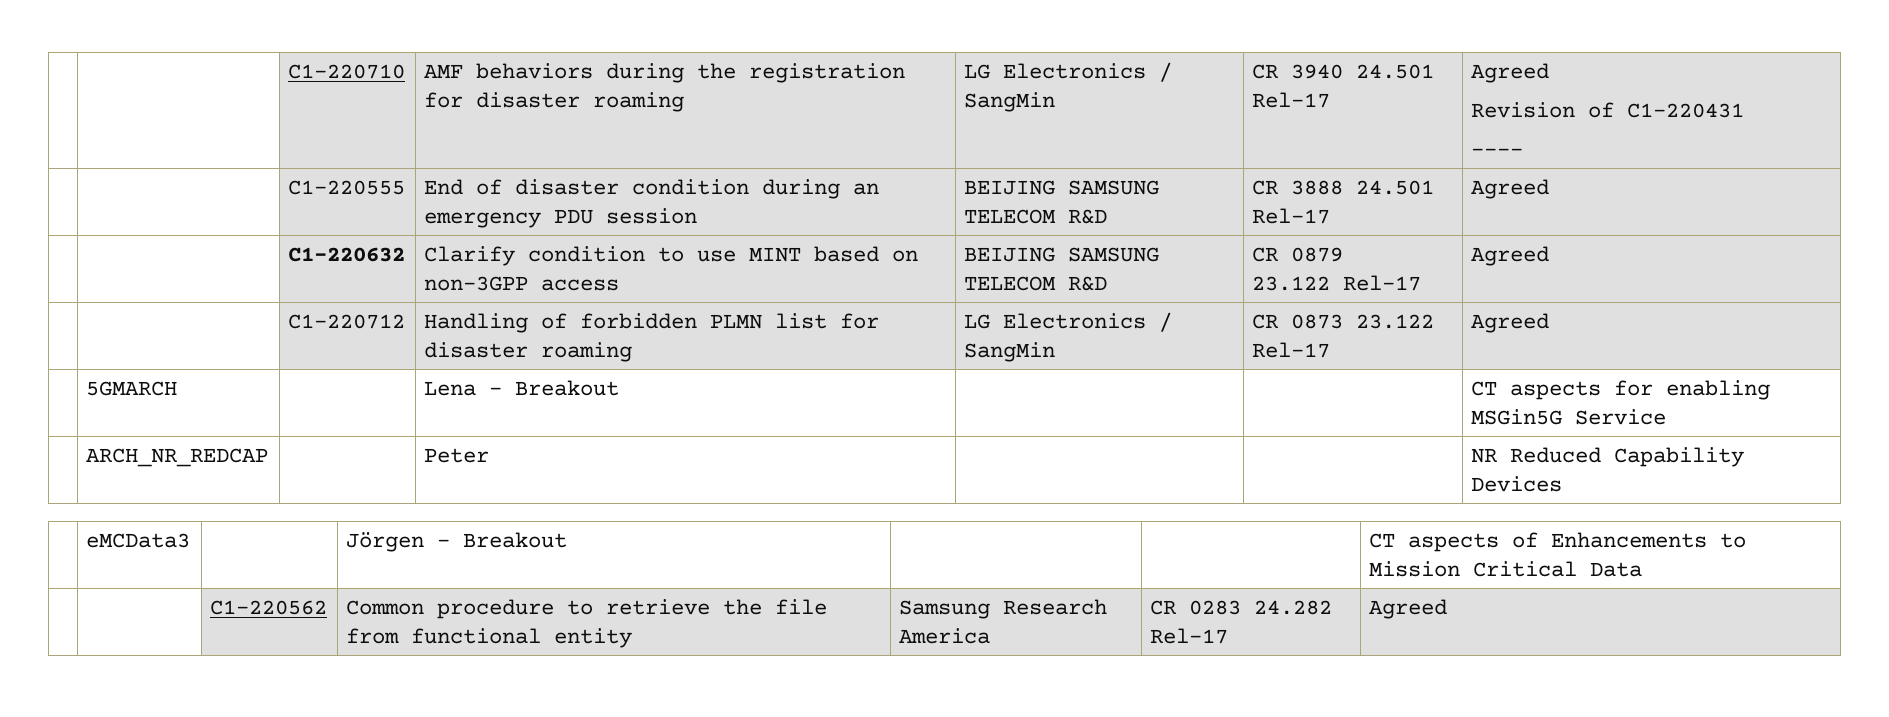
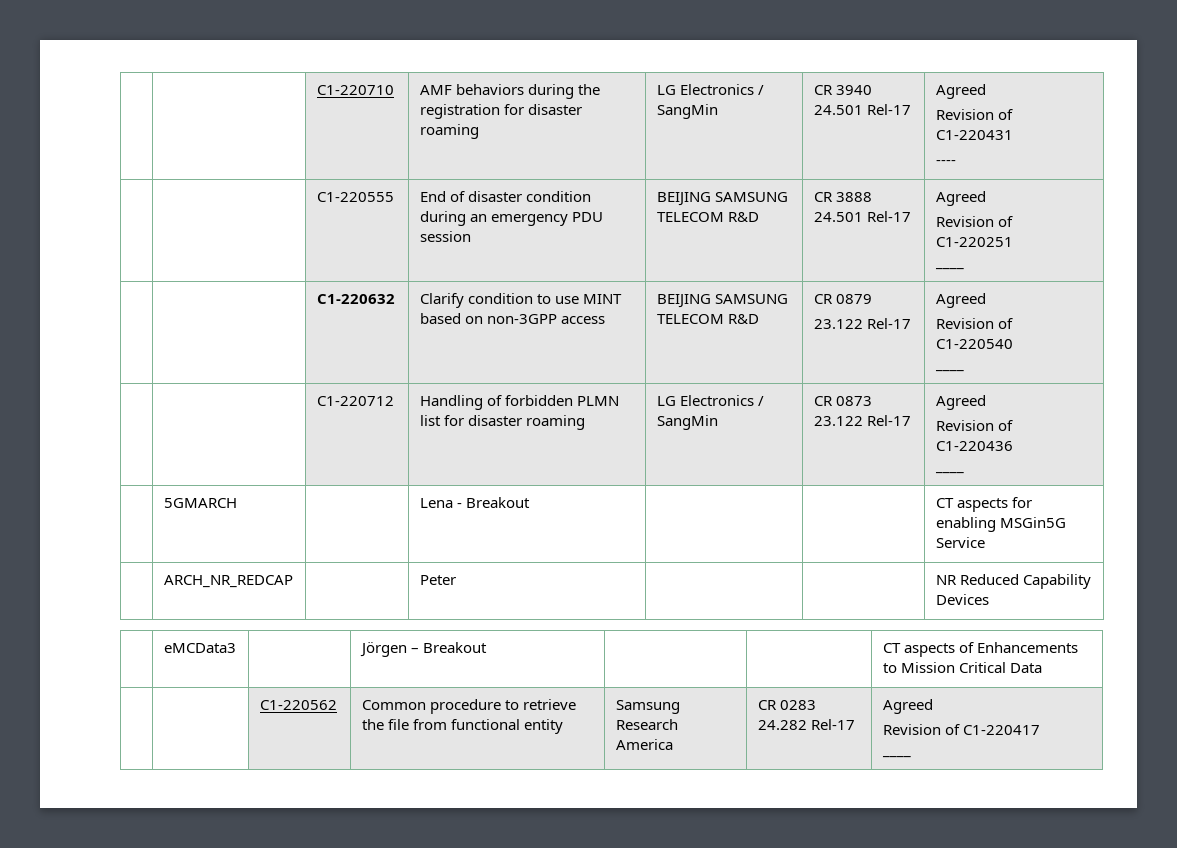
(1550, 189) none -> [935,216,1013,227] [935,237,1013,247] [934,267,964,270] // Revision of C1-220251 // ____
(1550, 256) none -> [935,318,1013,329] [935,339,1013,349] [934,369,964,372] // Revision of C1-220540 // ____
(1550, 323) none -> [935,420,1013,431] [935,441,1013,451] [934,471,964,474] // Revision of C1-220436 // ____
(1448, 609) none -> [882,724,1040,735] [881,755,911,758] // Revision of C1-220417 // ____

